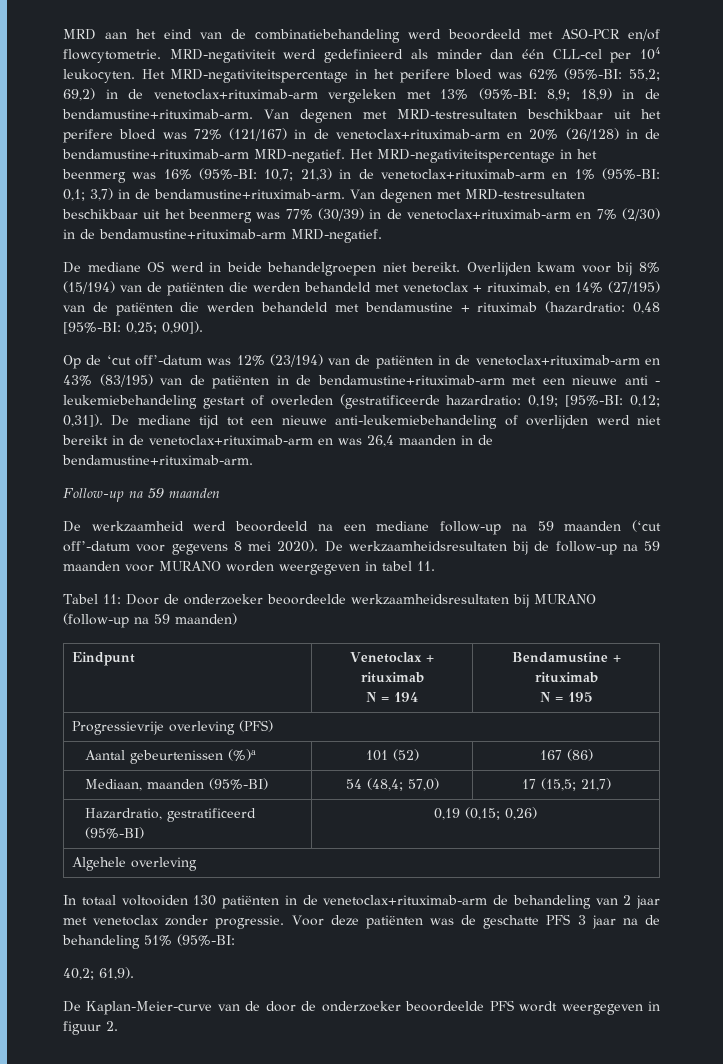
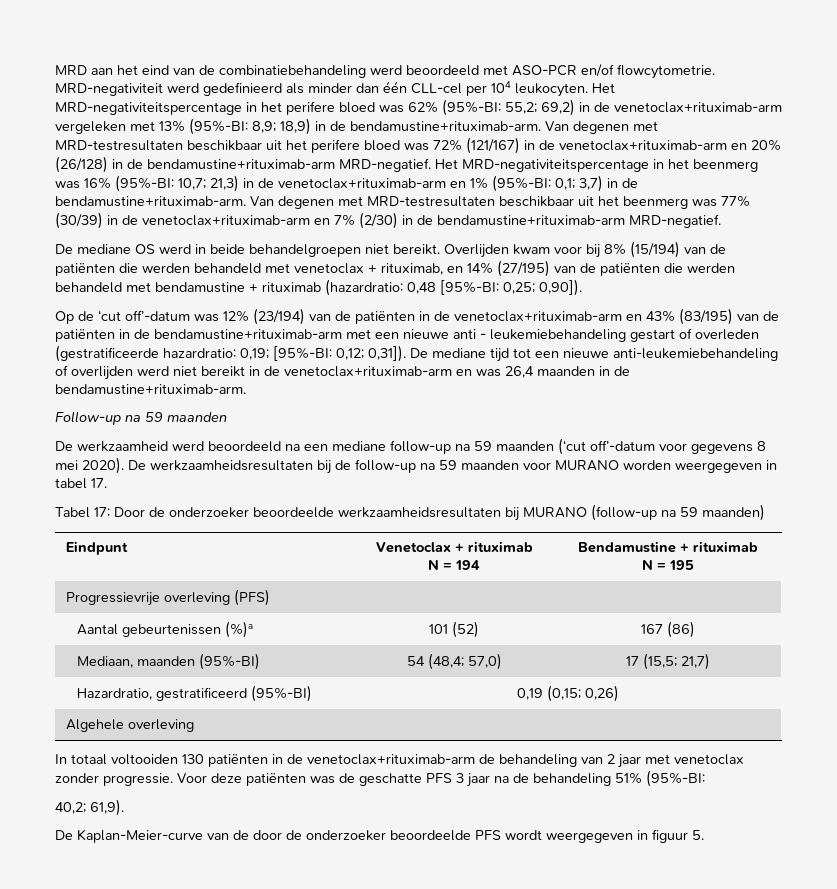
[417,561,435,571] 11. -> [91,478,107,488] 17.
[102,594,121,604] 11: -> [94,507,110,517] 17:
[106,1021,118,1031] 2. -> [692,830,704,840] 5.

